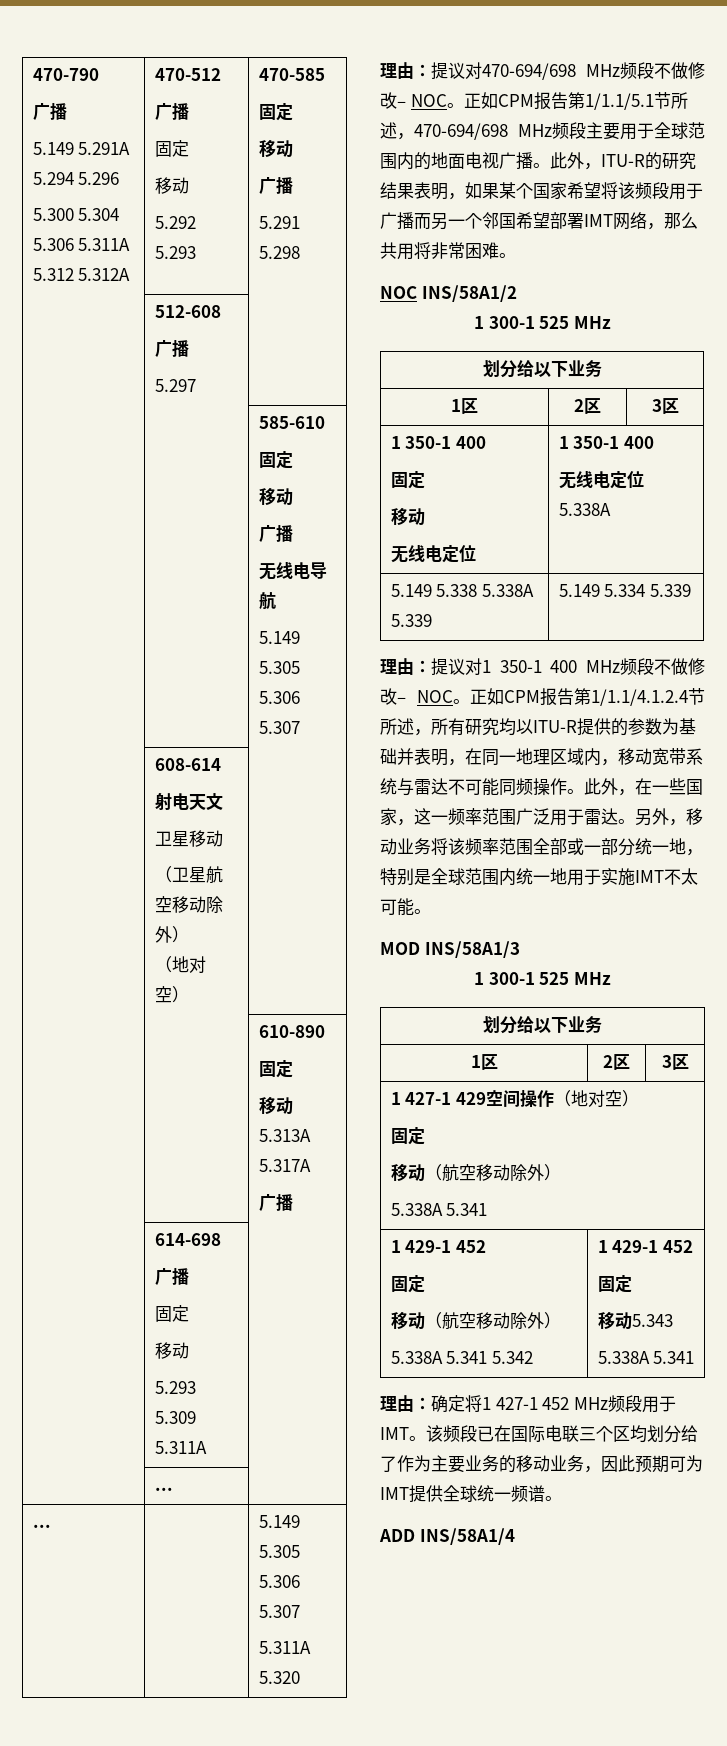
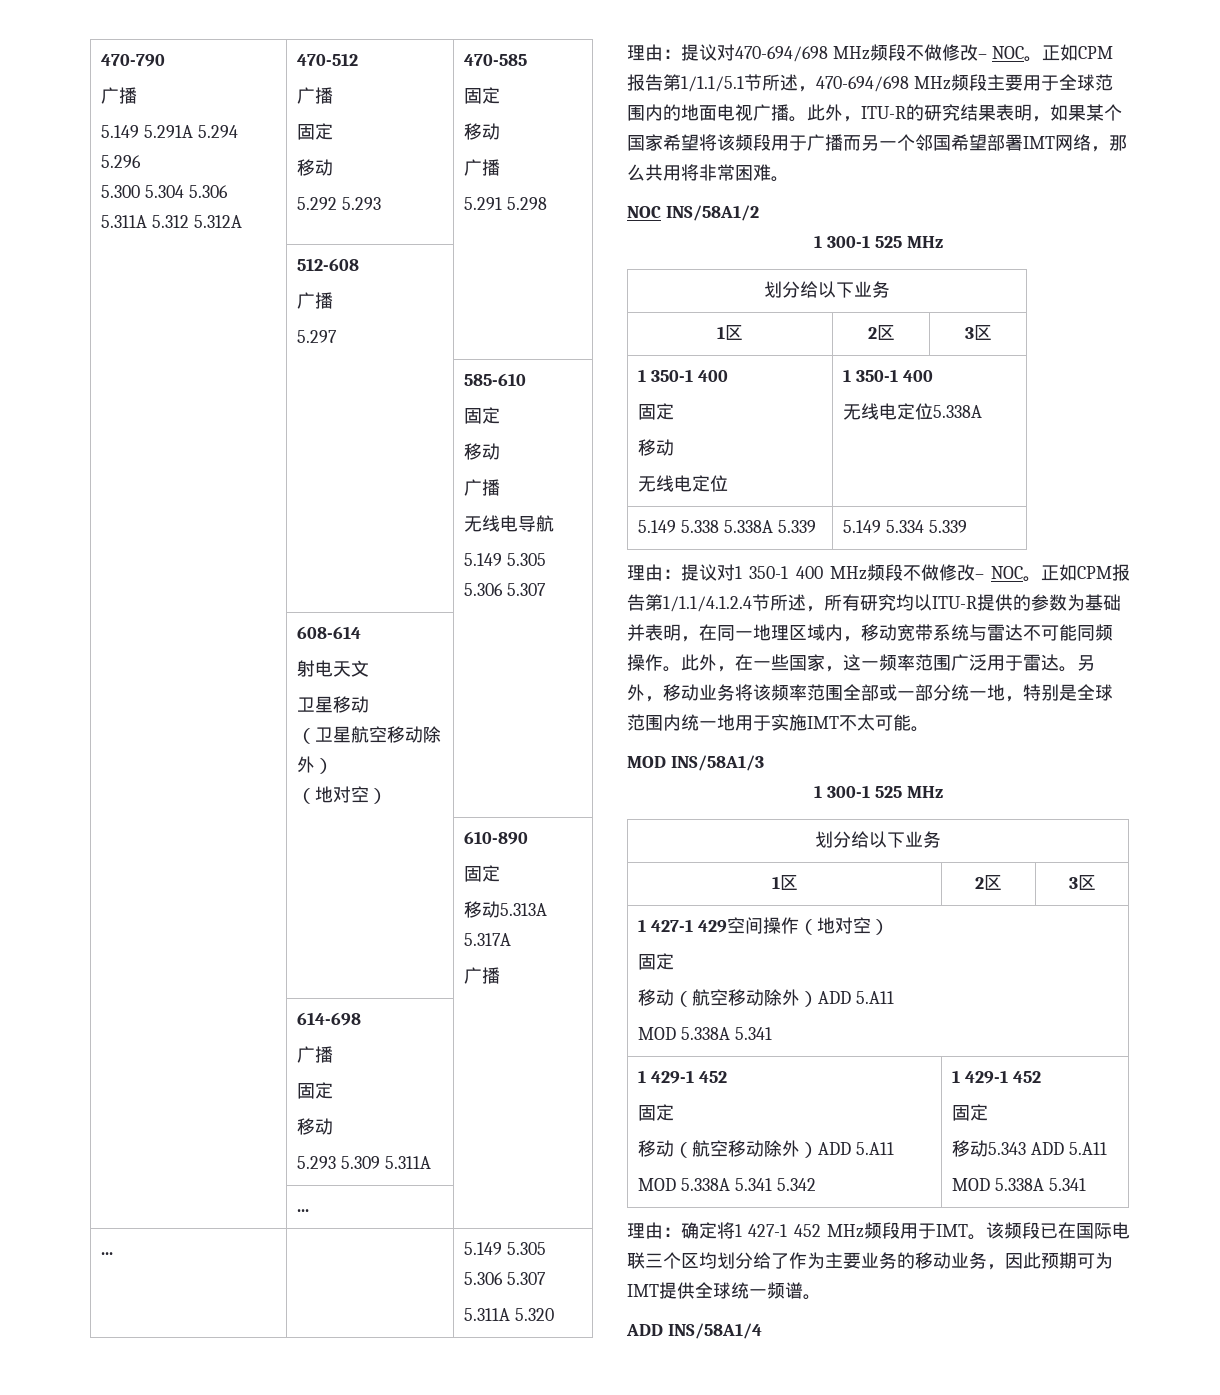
(561, 1172) // -> [818,991,895,1004] [638,1027,677,1040] ADD 5.A11 // MOD
(561, 1320) // -> [818,1142,895,1155] [638,1178,677,1191] ADD 5.A11 // MOD
(673, 1320) // -> [1031,1142,1108,1155] [952,1178,991,1191] ADD 5.A11 // MOD

